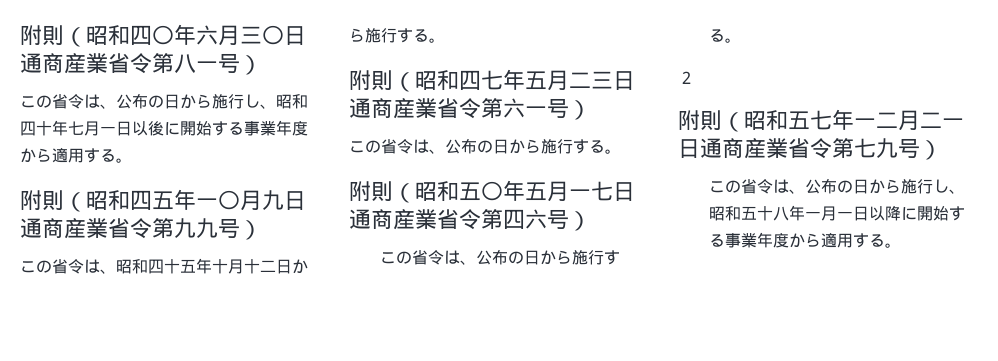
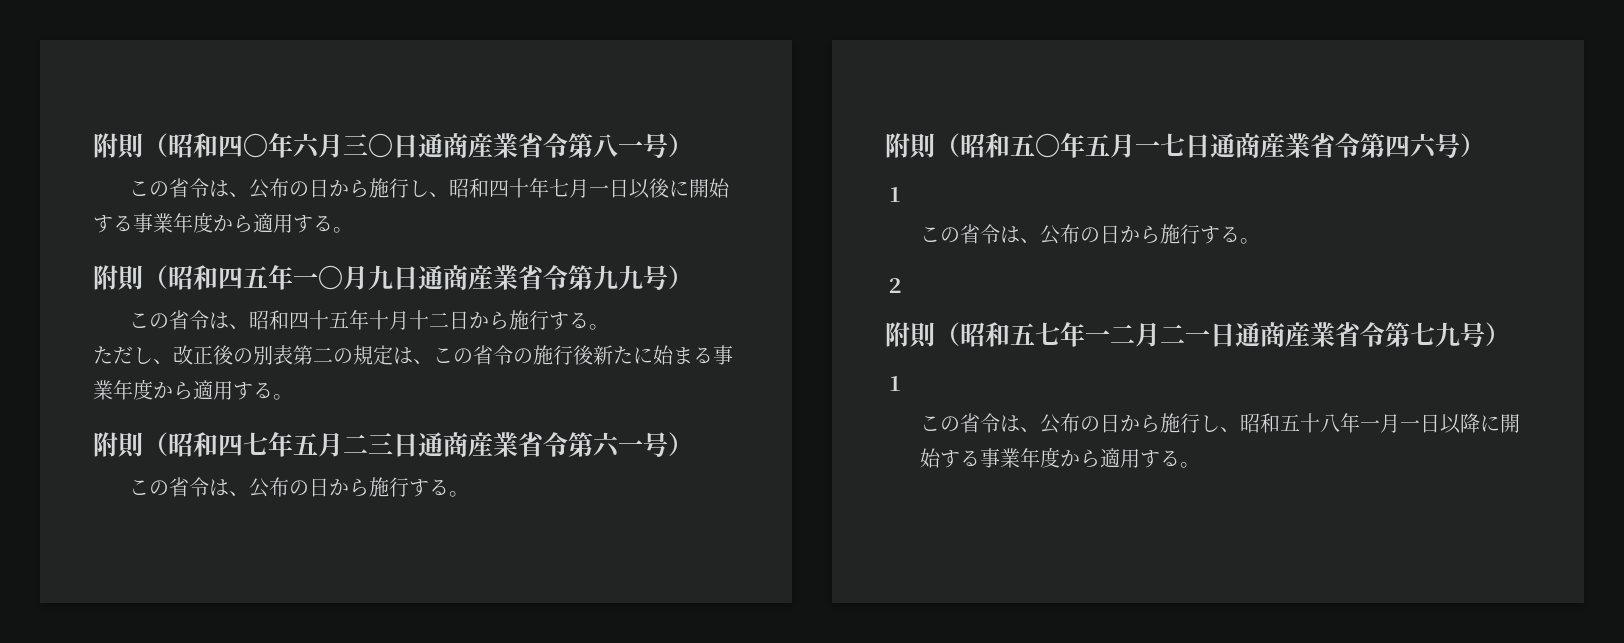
(445, 40) none -> [93,345,733,365] [93,379,293,400] // ただし、改正後の別表第二の規定は、この省令の施行後新たに始まる事業年度から適用する。
(591, 221) none -> [885,187,905,202] // １
(942, 150) none -> [885,376,905,391] // １

